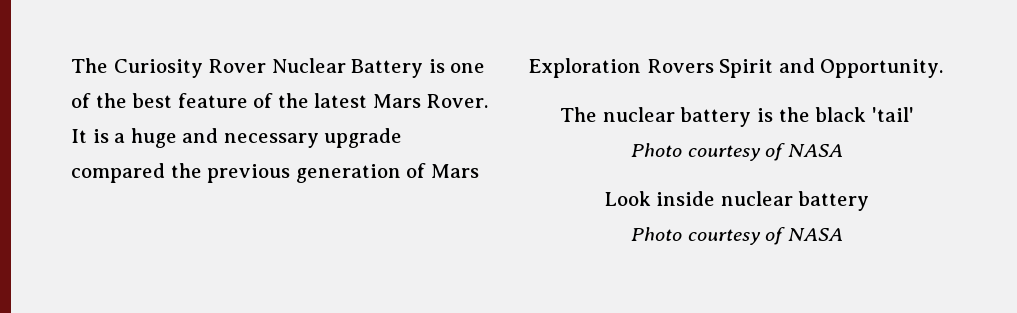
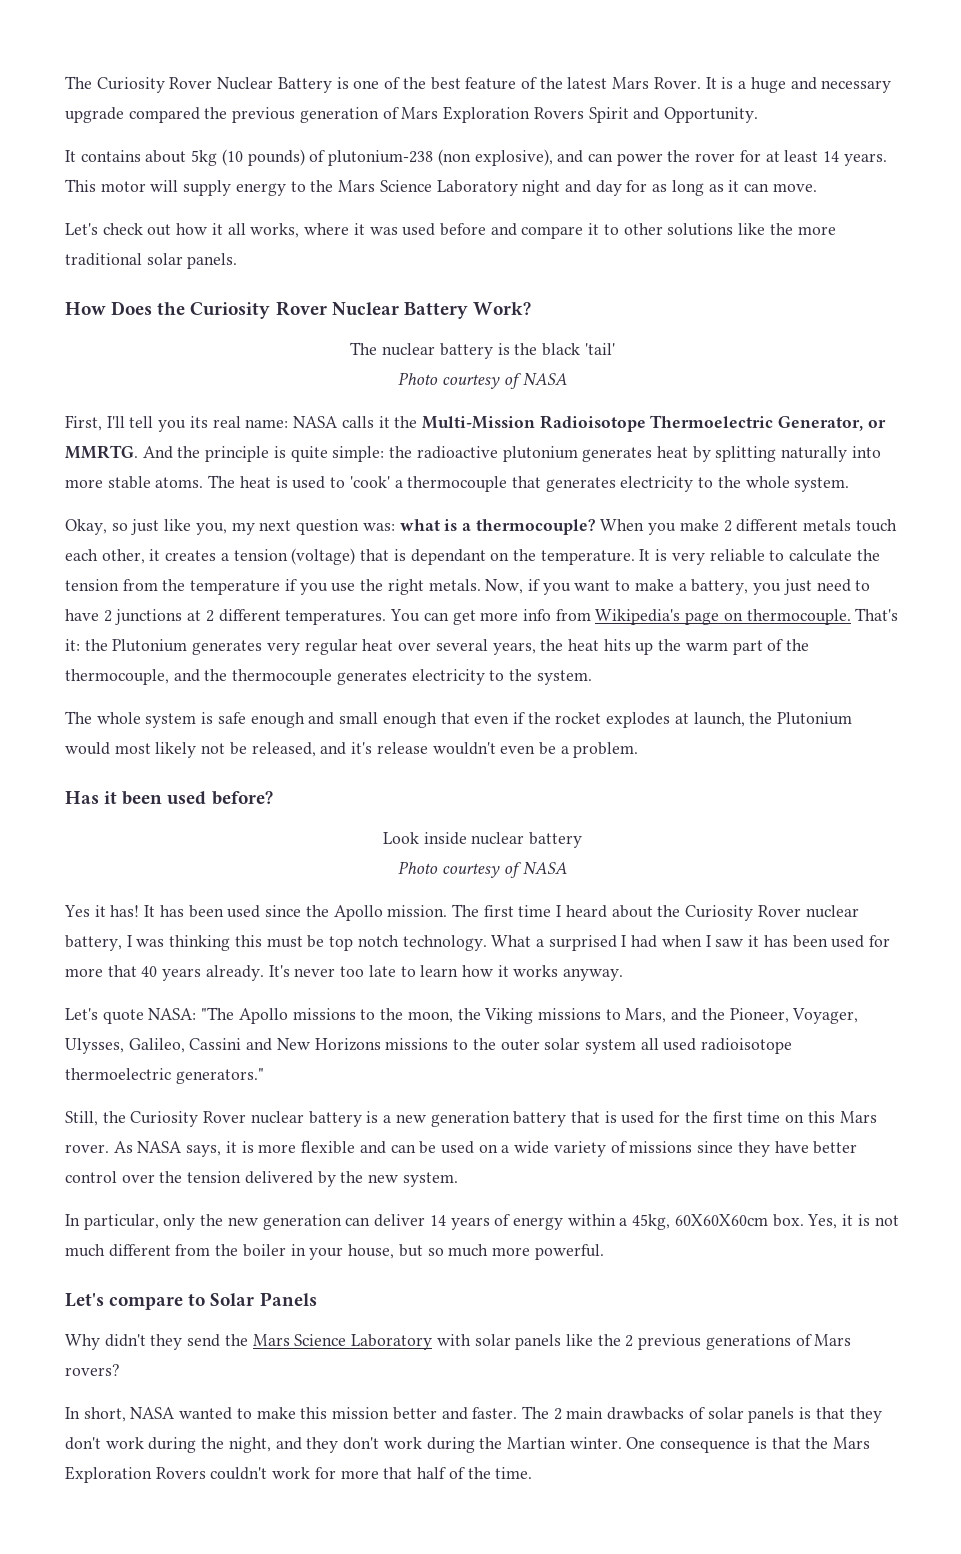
(944, 68) none -> [65,149,887,166] [65,179,817,196] [65,223,836,239] [65,253,238,269] [65,301,531,319] // It contains about 5kg (10 pounds) of plutonium-238 (non explosive), and can power the rover for at least 14 years. This motor will supply energy to the Mars Science Laboratory night and day for as long as it can move. // Let's check out how it all works, where it was used before and compare it to other solutions like the more traditional solar panels. // How Does the Curiosity Rover Nuclear Battery Work?
(843, 150) none -> [65,415,886,432] [65,445,881,462] [65,475,850,492] [65,519,897,535] [65,548,880,565] [65,579,871,595] [65,608,899,625] [65,639,810,655] [65,669,592,685] [65,711,853,728] [65,742,639,758] [65,791,273,805] // First, I'll tell you its real name: NASA calls it the Multi-Mission Radioisotope Thermoelectric Generator, or MMRTG. And the principle is quite simple: the radioactive plutonium generates heat by splitting naturally into more stable atoms. The heat is used to 'cook' a thermocouple that generates electricity to the whole system. // Okay, so just like you, my next question was: what is a thermocouple? When you make 2 different metals touch each other, it creates a tension (voltage) that is dependant on the temperature. It is very reliable to calculate the tension from the temperature if you use the right metals. Now, if you want to make a battery, you just need to have 2 junctions at 2 different temperatures. You can get more info from Wikipedia's page on thermocouple. That's it: the Plutonium generates very regular heat over several years, the heat hits up the warm part of the thermocouple, and the thermocouple generates electricity to the system. // The whole system is safe enough and small enough that even if the rocket explodes at launch, the Plutonium would most likely not be released, and it's release wouldn't even be a problem. // Has it been used before?
(843, 234) none -> [64,904,859,921] [65,935,890,951] [65,965,624,981] [65,1007,859,1024] [65,1038,793,1054] [65,1068,264,1084] [65,1111,877,1127] [65,1141,858,1157] [65,1171,458,1187] [65,1214,899,1230] [65,1244,604,1260] [65,1292,317,1310] [65,1334,852,1350] [65,1364,120,1376] [65,1406,882,1423] [65,1437,871,1453] [65,1466,533,1483] // Yes it has! It has been used since the Apollo mission. The first time I heard about the Curiosity Rover nuclear battery, I was thinking this must be top notch technology. What a surprised I had when I saw it has been used for more that 40 years already. It's never too late to learn how it works anyway. // Let's quote NASA: "The Apollo missions to the moon, the Viking missions to Mars, and the Pioneer, Voyager, Ulysses, Galileo, Cassini and New Horizons missions to the outer solar system all used radioisotope thermoelectric generators." // Still, the Curiosity Rover nuclear battery is a new generation battery that is used for the first time on this Mars rover. As NASA says, it is more flexible and can be used on a wide variety of missions since they have better control over the tension delivered by the new system. // In particular, only the new generation can deliver 14 years of energy within a 45kg, 60X60X60cm box. Yes, it is not much different from the boiler in your house, but so much more powerful. // Let's compare to Solar Panels // Why didn't they send the Mars Science Laboratory with solar panels like the 2 previous generations of Mars rovers? // In short, NASA wanted to make this mission better and faster. The 2 main drawbacks of solar panels is that they don't work during the night, and they don't work during the Martian winter. One consequence is that the Mars Exploration Rovers couldn't work for more that half of the time.

